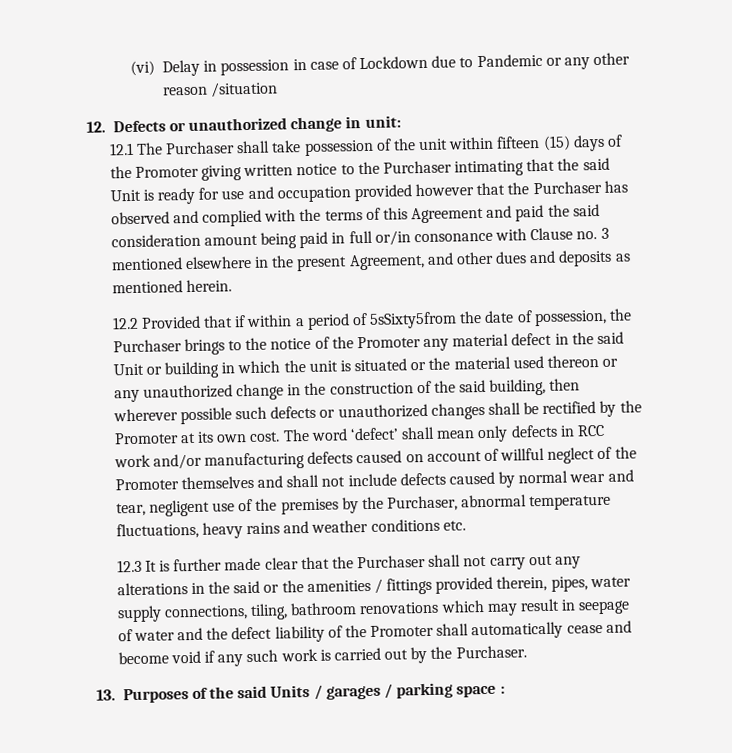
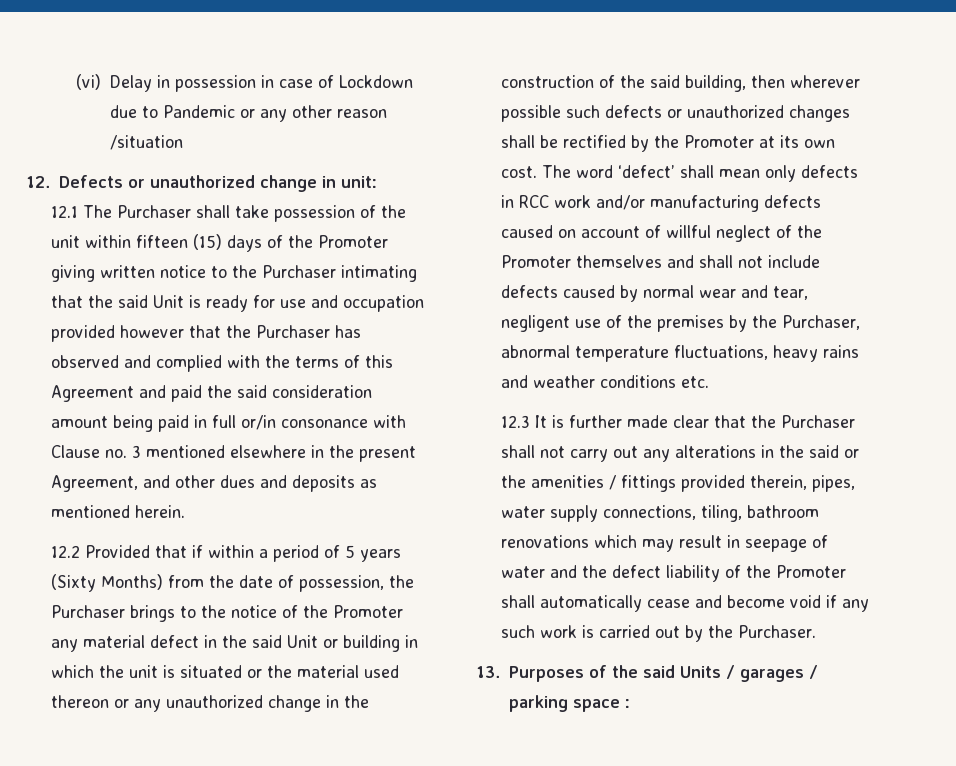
[369,311,458,329] 5sSixty5from -> [345,545,402,562] [51,574,205,592] 5 years (Sixty Months) from

